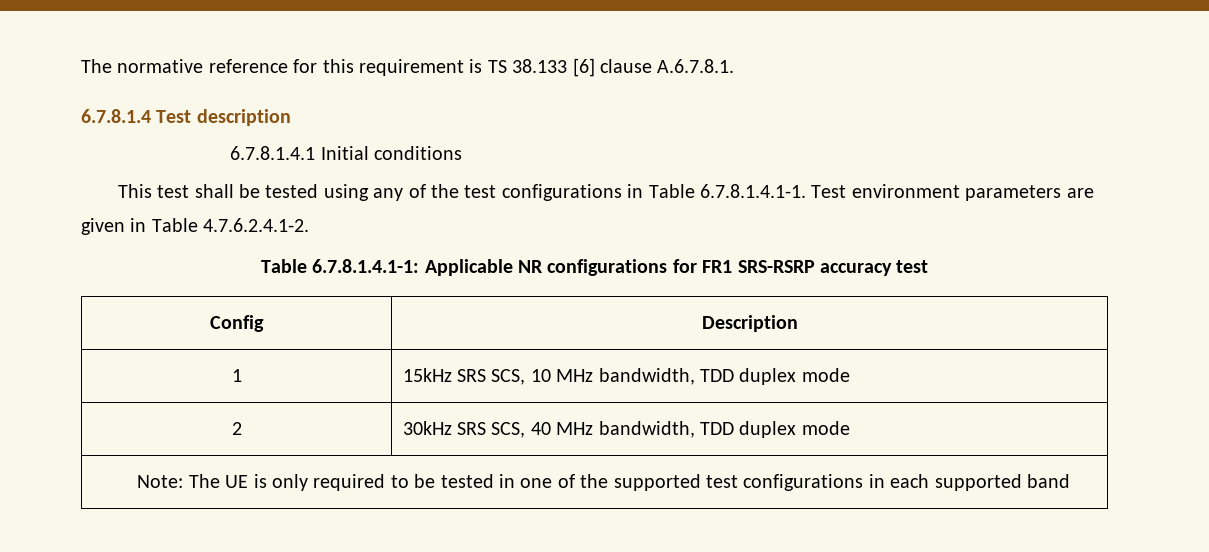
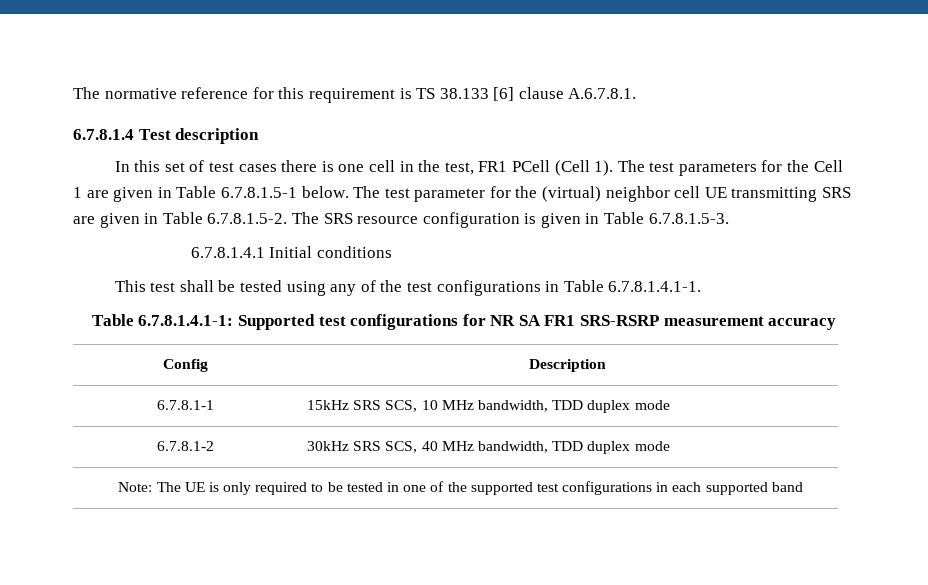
(291, 117) none -> [114,160,843,176] [73,186,852,202] [73,212,729,228] // In this set of test cases there is one cell in the test, FR1 PCell (Cell 1). The test parameters for the Cell 1 are given in Table 6.7.8.1.5-1 below. The test parameter for the (virtual) neighbor cell UE transmitting SRS are given in Table 6.7.8.1.5-2. The SRS resource configuration is given in Table 6.7.8.1.5-3.
[811,184,1094,201] [81,218,310,235] [260,259,697,276] Test environment parameters are given in Table 4.7.6.2.4.1-2. // Table 6.7.8.1.4.1-1: Applicable NR configurations for -> [91,314,541,330] // Table 6.7.8.1.4.1-1: Supported test configurations for NR SA
(815, 266) none -> [663,316,764,326] measurement
[896,260,929,273] test -> (837, 324) none
[231,369,242,382] 1 -> [157,400,214,410] 6.7.8.1-1
[231,422,242,435] 2 -> [157,441,214,451] 6.7.8.1-2

